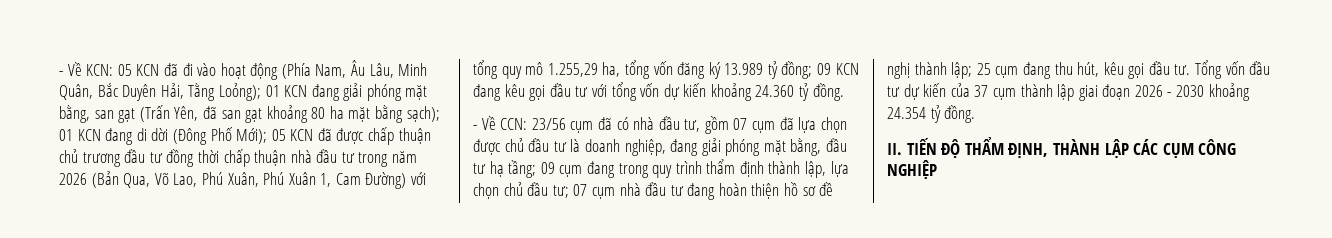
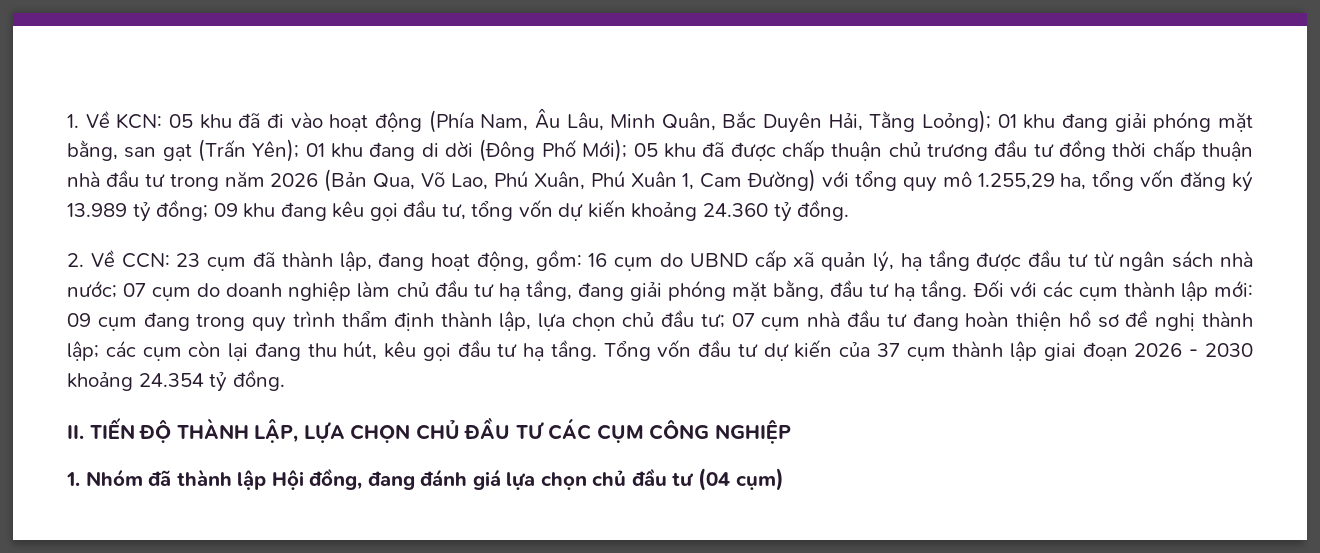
[59,71,63,76] - -> [67,114,79,128] 1.
[136,64,160,76] KCN -> [199,114,232,129] khu
[284,85,308,97] KCN -> [1023,114,1056,129] khu
[174,105,440,123] [59,129,101,141] Yên, đã san gạt khoảng 80 ha mặt bằng sạch); 01 KCN -> [252,139,364,162] Yên); 01 khu
[290,129,314,141] KCN -> [663,143,696,158] khu
[835,63,859,75] KCN -> [243,203,276,218] khu
[575,84,607,97] tư với -> [441,204,466,220] tư,
[473,125,477,130] - -> [67,253,84,267] 2.
[531,116,847,134] [473,138,666,156] 23/56 cụm đã có nhà đầu tư, gồm 07 cụm đã lựa chọn được chủ đầu tư là doanh nghiệp, -> [176,249,1254,272] [67,279,572,301] 23 cụm đã thành lập, đang hoạt động, gồm: 16 cụm do UBND cấp xã quản lý, hạ tầng được đầu tư từ ngân sách nhà nước; 07 cụm do doanh nghiệp làm chủ đầu tư hạ tầng,
[508,160,537,178] tầng; -> [921,279,1254,301] tầng. Đối với các cụm thành lập mới:
[976,63,1019,78] 25 cụm -> [105,340,249,361] các cụm còn lại
[1174,64,1191,75] tư. -> [497,339,597,361] tư hạ tầng.
[964,137,1237,158] [887,160,937,179] THẨM ĐỊNH, THÀNH LẬP CÁC CỤM CÔNG NGHIỆP -> [176,417,791,444] [66,468,784,491] THÀNH LẬP, LỰA CHỌN CHỦ ĐẦU TƯ CÁC CỤM CÔNG NGHIỆP // 1. Nhóm đã thành lập Hội đồng, đang đánh giá lựa chọn chủ đầu tư (04 cụm)

